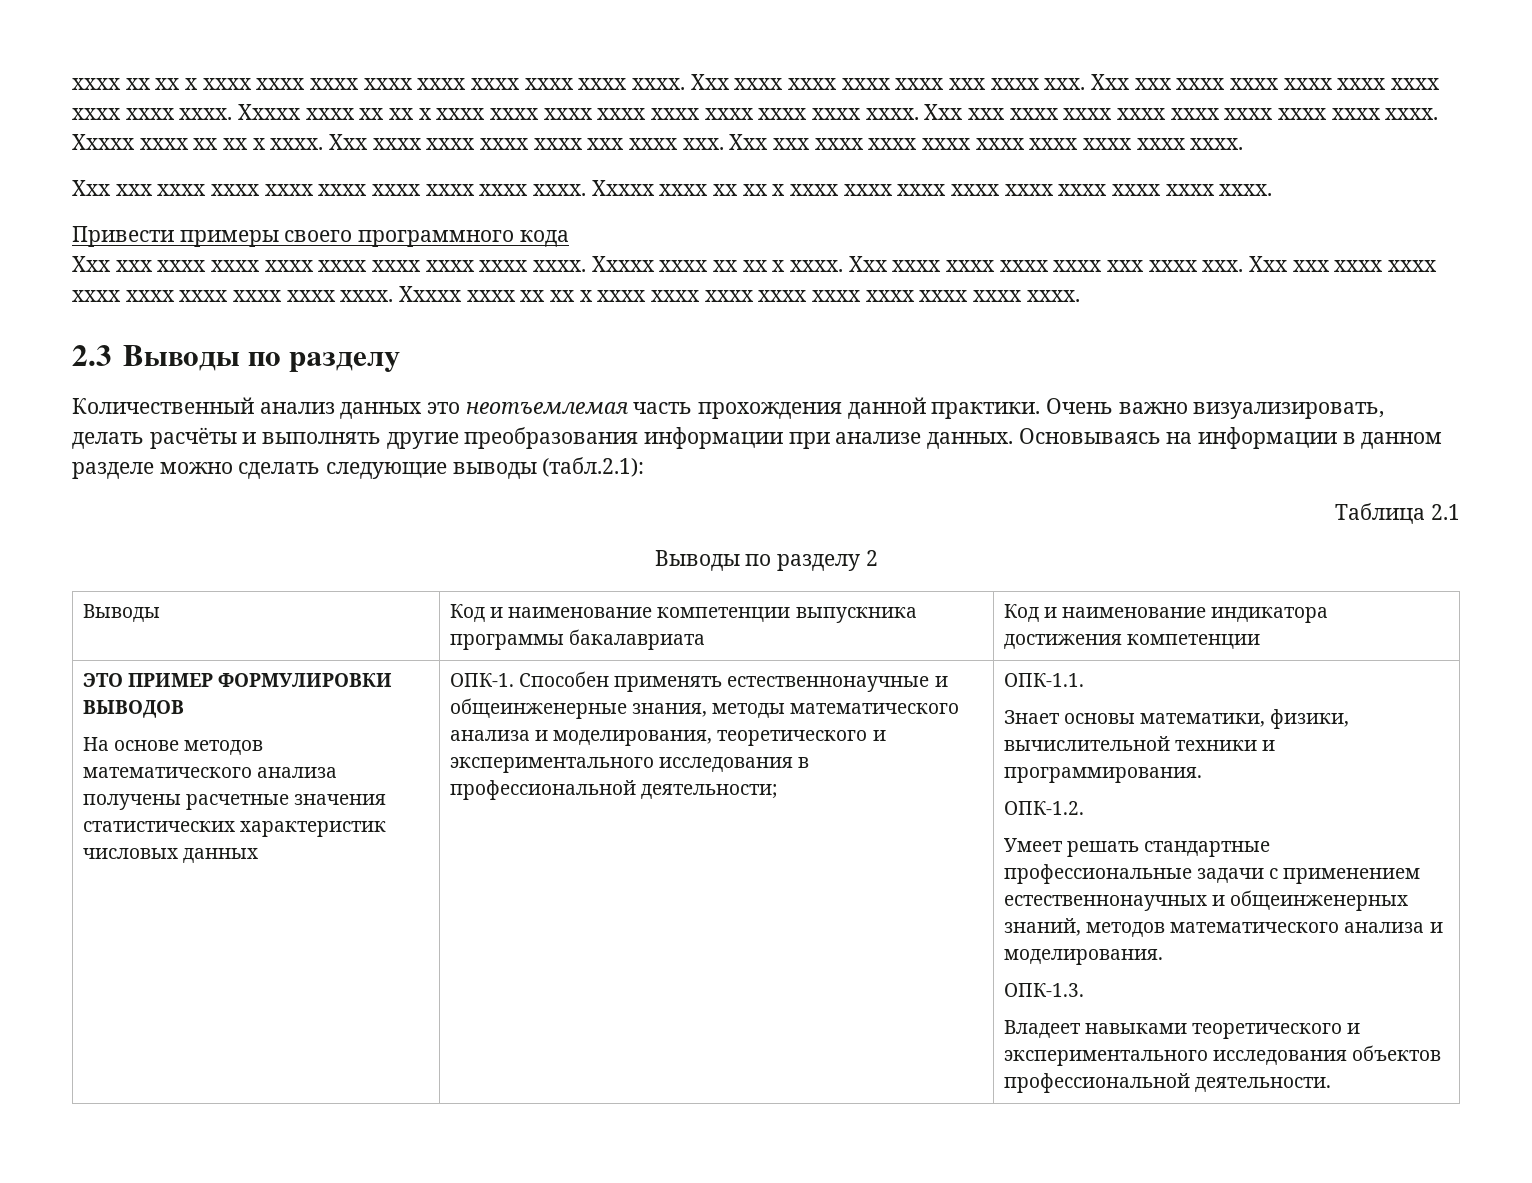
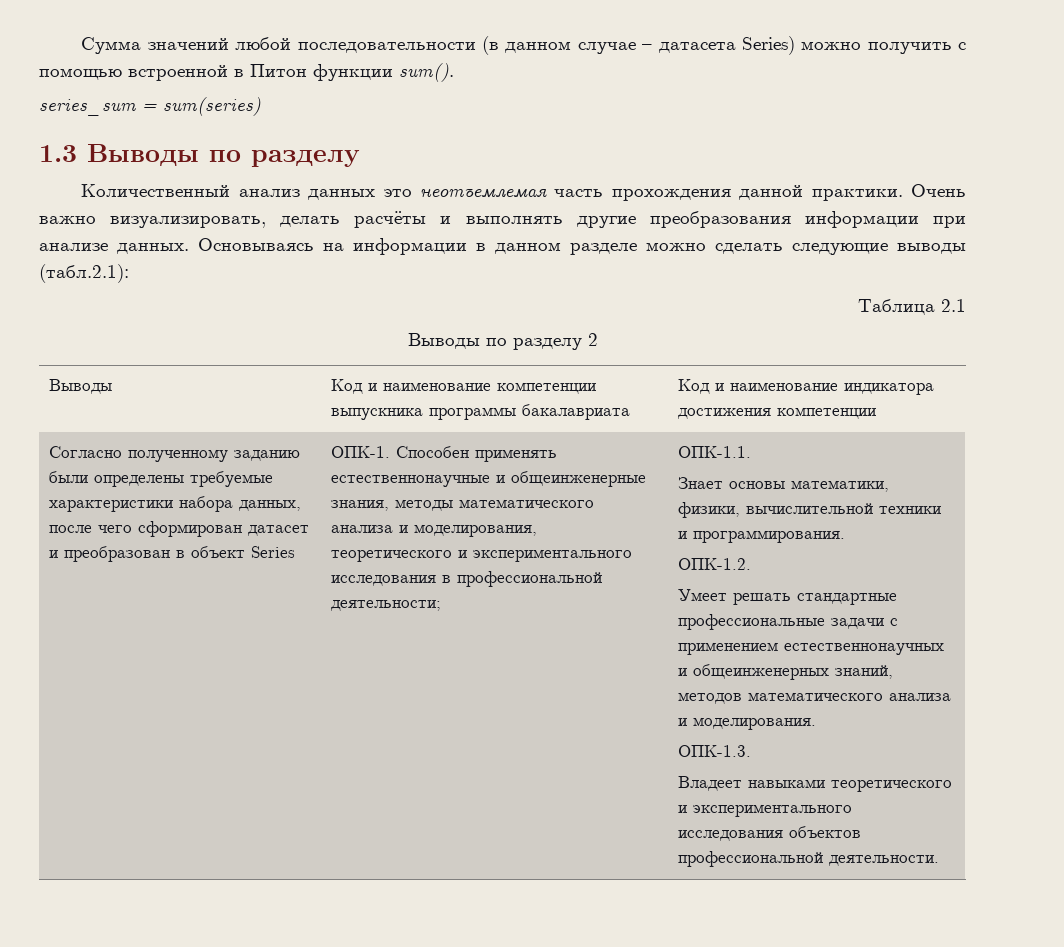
[72,74,1441,90] [72,104,1439,120] [72,134,1244,150] [72,180,1273,196] [72,226,569,247] [72,256,1438,272] [72,286,1080,302] [72,345,112,366] хххх хх хх х хххх хххх хххх хххх хххх хххх хххх хххх хххх. Ххх хххх хххх хххх хххх ххх хххх ххх. Ххх ххх хххх хххх хххх хххх хххх хххх хххх хххх. Ххххх хххх хх хх х хххх хххх хххх хххх хххх хххх хххх хххх хххх. Ххх ххх хххх хххх хххх хххх хххх хххх хххх хххх. Ххххх хххх хх хх х хххх. Ххх хххх хххх хххх хххх ххх хххх ххх. Ххх ххх хххх хххх хххх хххх хххх хххх хххх хххх. // Ххх ххх хххх хххх хххх хххх хххх хххх хххх хххх. Ххххх хххх хх хх х хххх хххх хххх хххх хххх хххх хххх хххх хххх. // Привести примеры своего программного кода // Ххх ххх хххх хххх хххх хххх хххх хххх хххх хххх. Ххххх хххх хх хх х хххх. Ххх хххх хххх хххх хххх ххх хххх ххх. Ххх ххх хххх хххх хххх хххх хххх хххх хххх хххх. Ххххх хххх хх хх х хххх хххх хххх хххх хххх хххх хххх хххх хххх. // 2.3 -> [81,36,967,55] [39,63,454,82] [39,97,261,116] [39,145,77,162] Сумма значений любой последовательности (в данном случае – датасета Series) можно получить с помощью встроенной в Питон функции sum(). // series_sum = sum(series) // 1.3
[82,673,393,687] [82,700,184,718] [82,737,264,755] [82,767,338,778] [82,794,387,810] [82,821,387,837] [82,848,259,863] ЭТО ПРИМЕР ФОРМУЛИРОВКИ ВЫВОДОВ // На основе методов математического анализа получены расчетные значения статистических характеристик числовых данных -> [49,446,301,462] [49,471,274,487] [49,496,302,512] [49,521,310,537] [49,546,296,562] Согласно полученному заданию были определены требуемые характеристики набора данных, после чего сформирован датасет и преобразован в объект Series

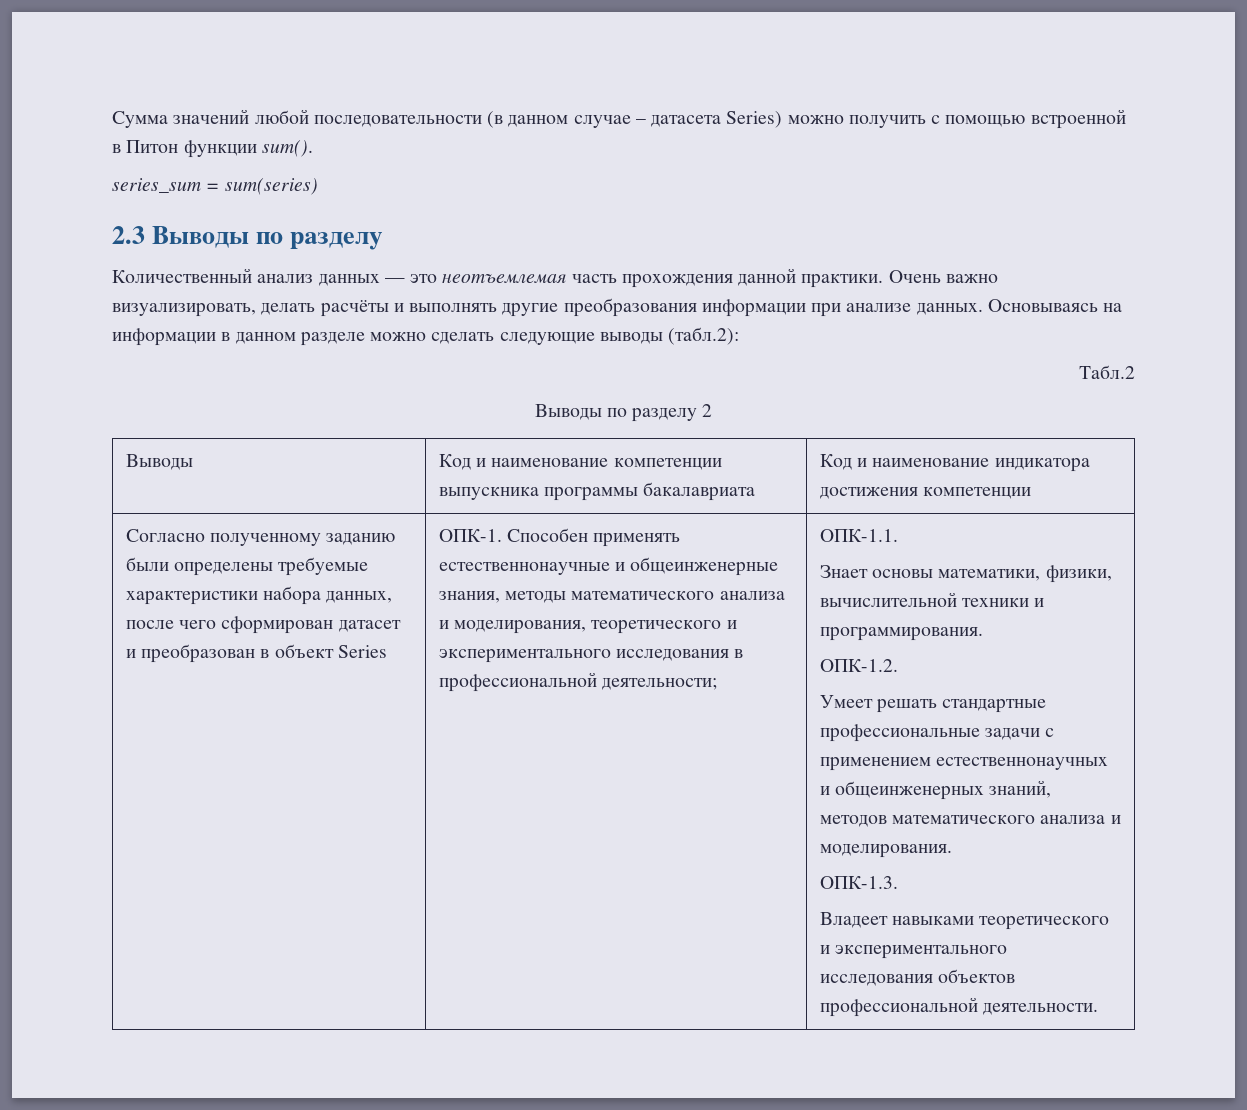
[39,145,77,162] 1.3 -> [112,226,145,244] 2.3
(376, 194) none -> [384,278,405,283] —
[39,264,129,283] [858,299,966,315] (табл.2.1): // Таблица 2.1 -> [668,327,740,345] [1079,365,1135,379] (табл.2): // Табл.2

